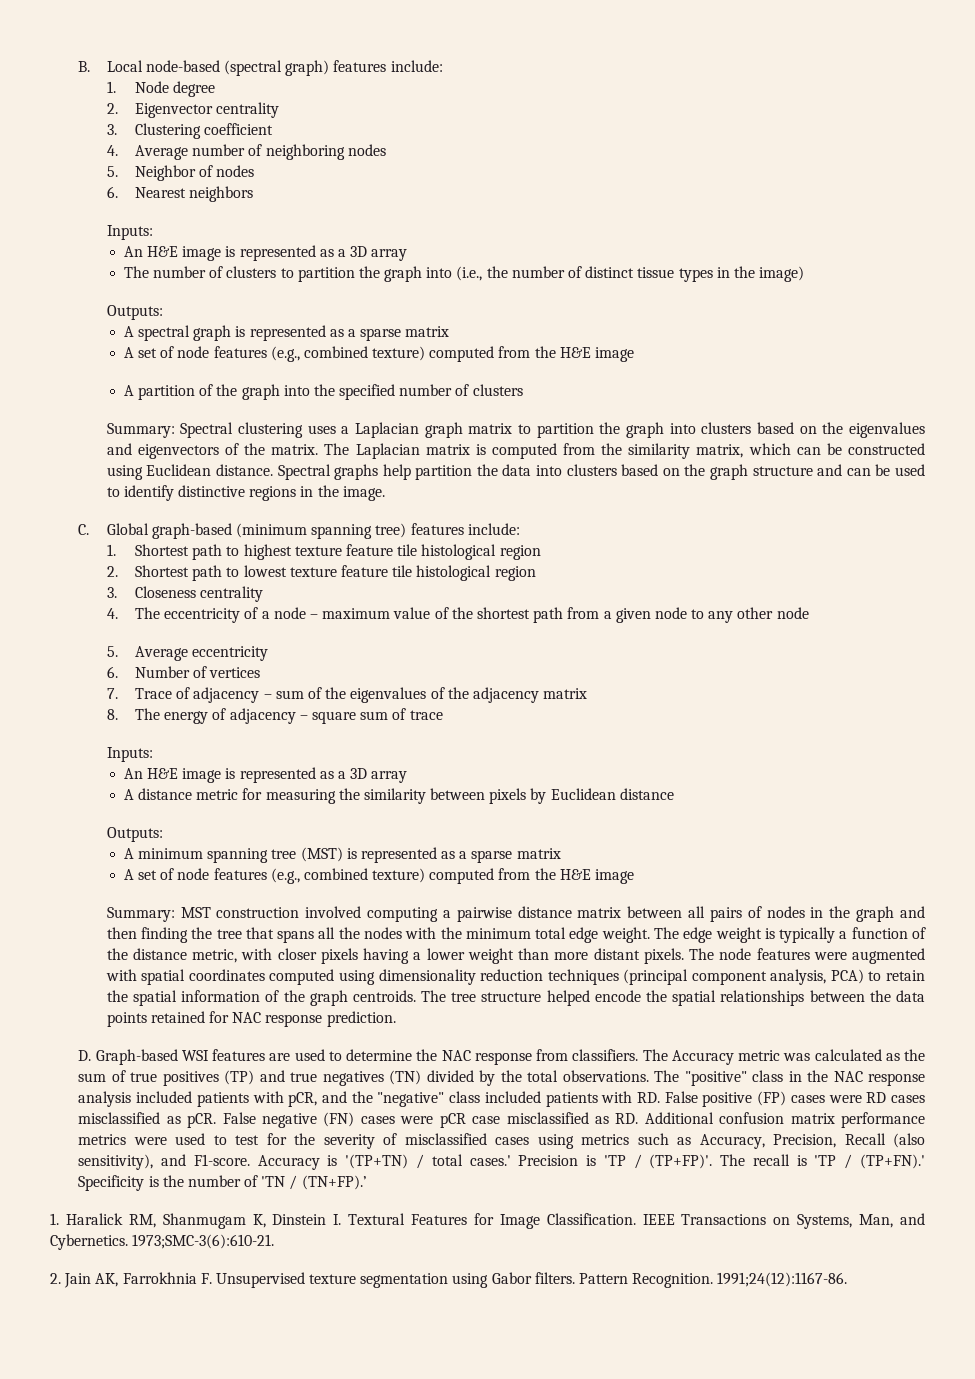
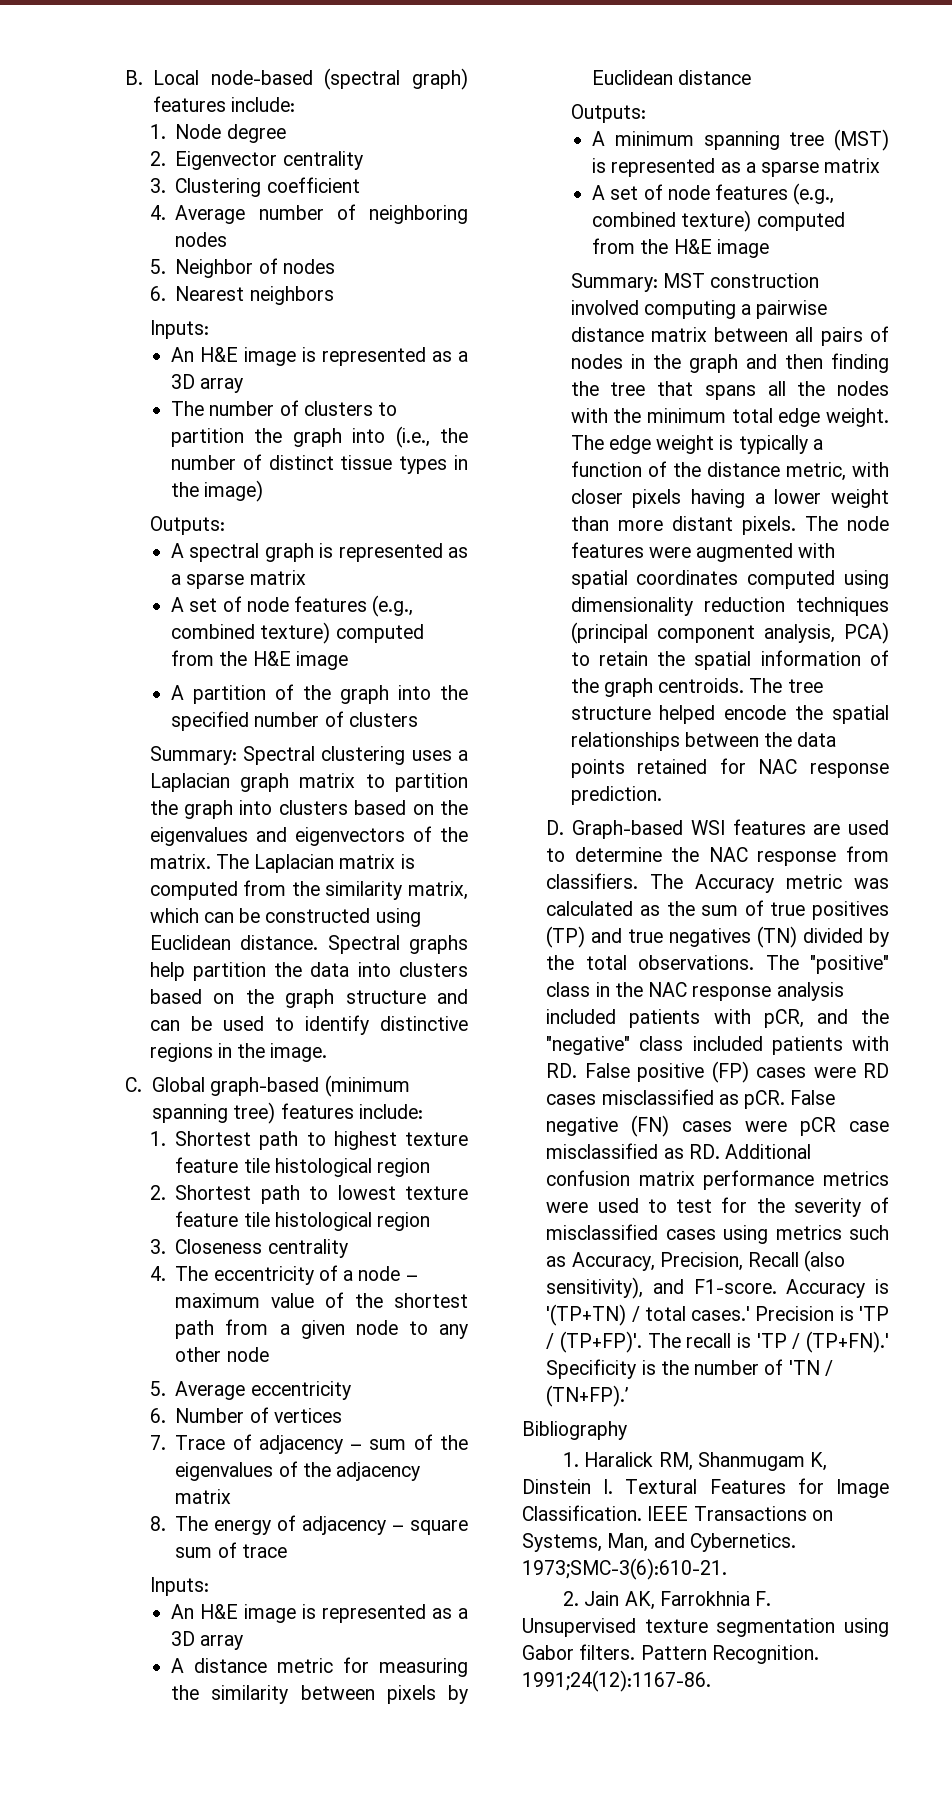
(367, 1182) none -> [522,1421,627,1440] // Bibliography

